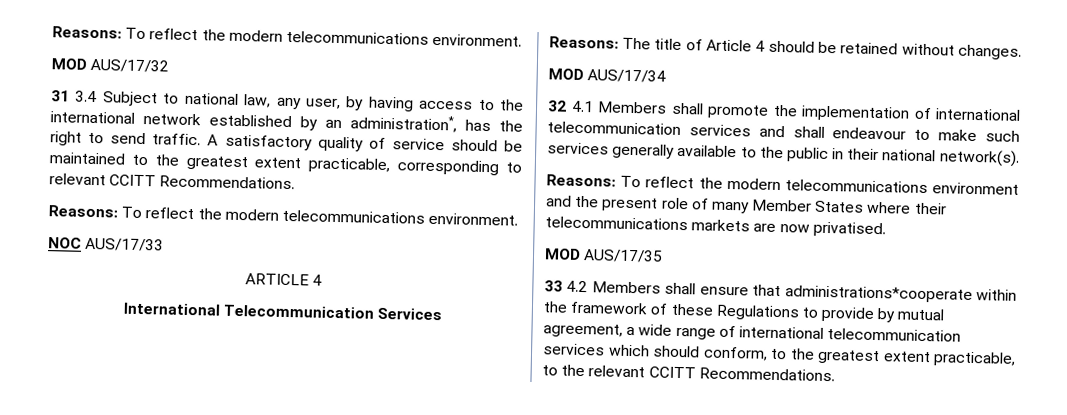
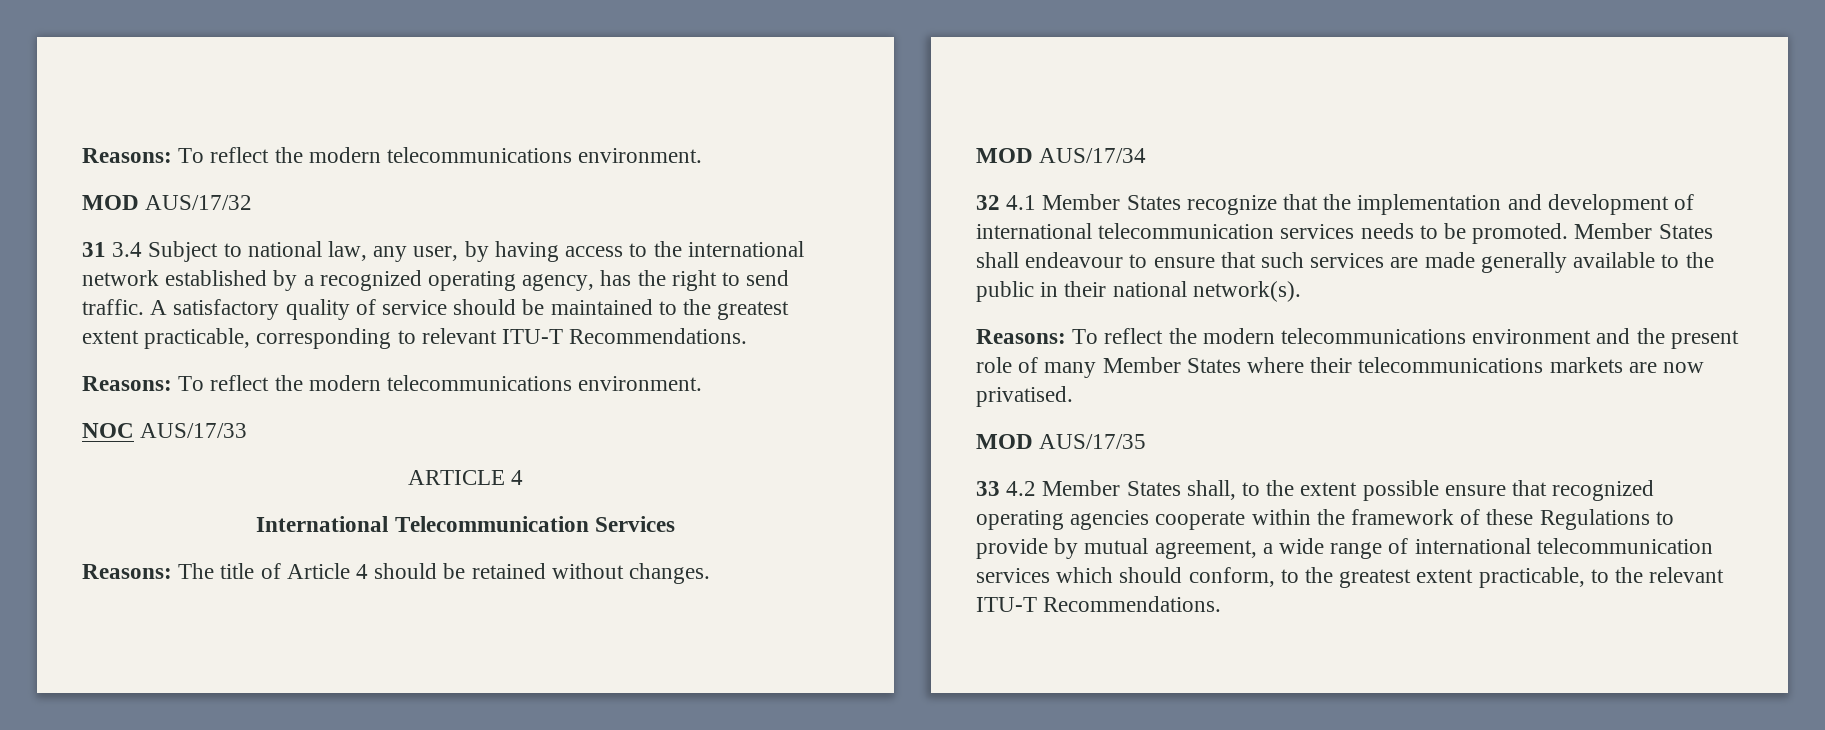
[325,114,457,133] an administration*, -> [303,270,595,291] a recognized operating agency,
[109,174,157,187] CCITT -> [502,329,564,344] ITU-T
[597,101,1021,122] [547,121,1020,142] [547,142,609,155] Members shall promote the implementation of international telecommunication services and shall endeavour to make such services -> [1042,194,1695,215] [976,223,1713,244] [976,252,1475,268] Member States recognize that the implementation and development of international telecommunication services needs to be promoted. Member States shall endeavour to ensure that such services are made
[591,281,973,303] Members shall ensure that administrations*cooperate -> [1042,480,1655,501] [976,510,1246,530] Member States shall, to the extent possible ensure that recognized operating agencies cooperate
[648,366,696,379] CCITT -> [976,597,1037,612] ITU-T

